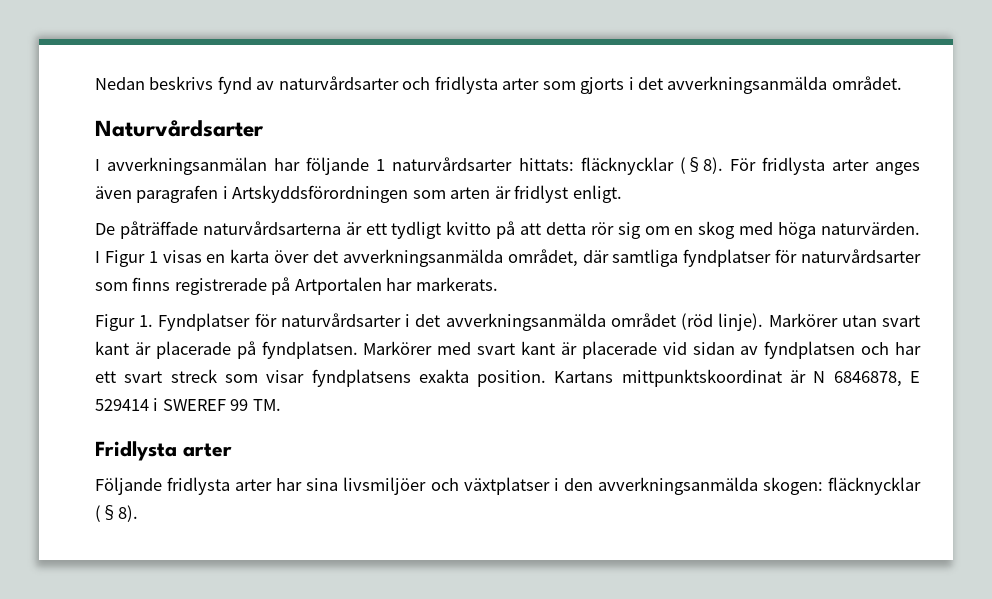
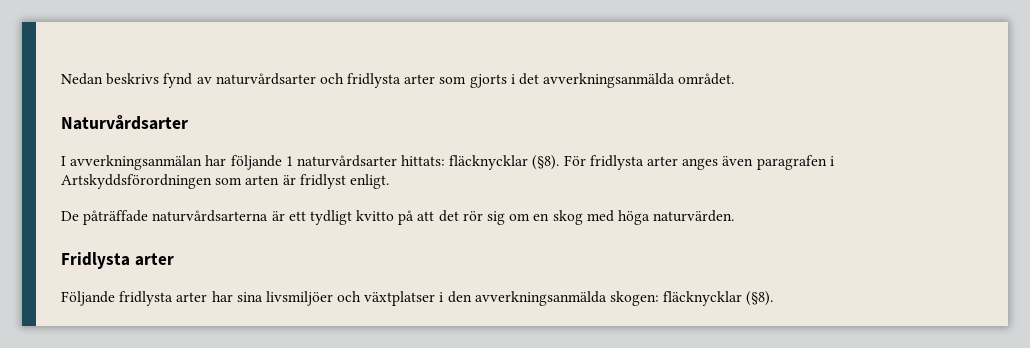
[545,222,586,235] detta -> [438,210,459,222] det
[95,249,922,267] [95,277,498,295] [95,313,921,331] [95,341,921,359] [95,369,920,387] [95,398,281,411] I Figur 1 visas en karta över det avverkningsanmälda området, där samtliga fyndplatser för naturvårdsarter som finns registrerade på Artportalen har markerats. // Figur 1. Fyndplatser för naturvårdsarter i det avverkningsanmälda området (röd linje). Markörer utan svart kant är placerade på fyndplatsen. Markörer med svart kant är placerade vid sidan av fyndplatsen och har ett svart streck som visar fyndplatsens exakta position. Kartans mittpunktskoordinat är N 6846878, E 529414 i SWEREF 99 TM. -> (735, 216) none

